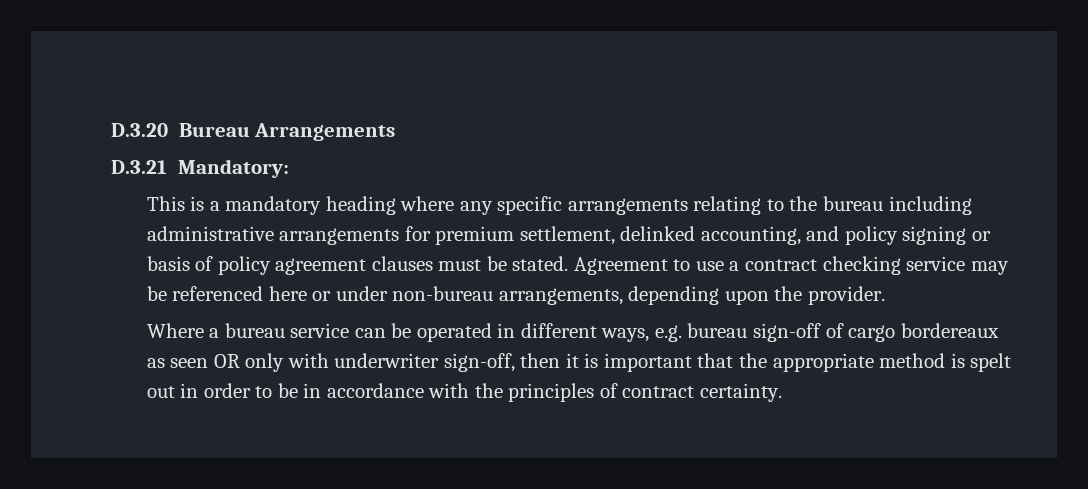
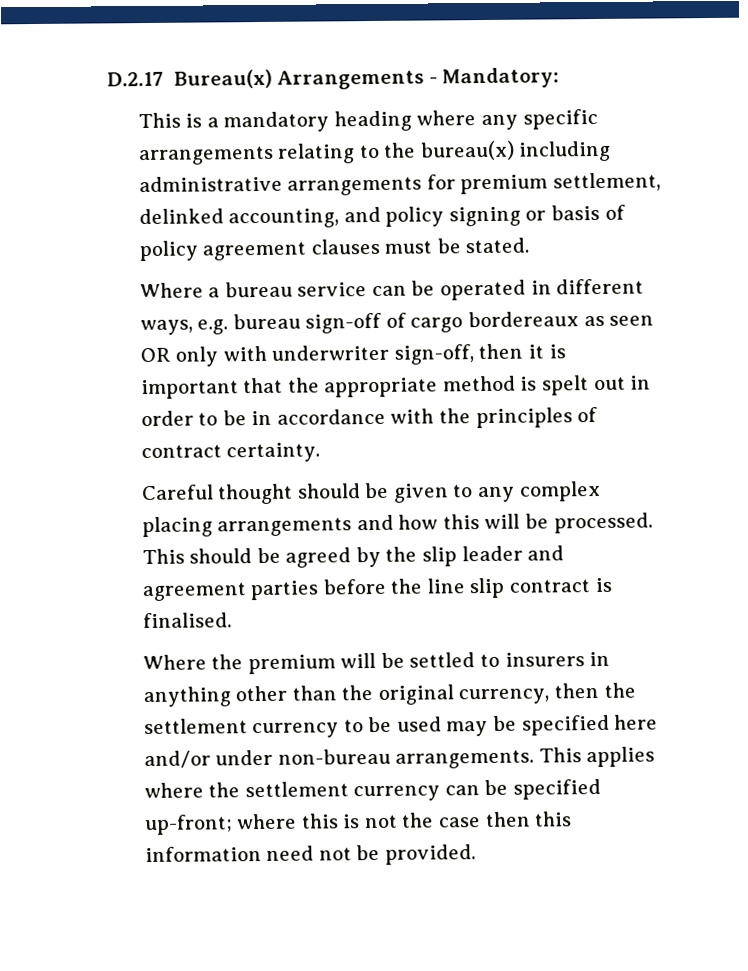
[111,123,250,137] D.3.20 Bureau -> [107,68,273,89] D.2.17 Bureau(x)
[111,160,168,174] // D.3.21 -> [428,76,438,84] -
[823,196,884,211] bureau -> [419,140,515,161] bureau(x)
[573,256,1009,275] [146,286,885,305] Agreement to use a contract checking service may be referenced here or under non-bureau arrangements, depending upon the provider. -> (530, 245) none
(783, 392) none -> [140,480,601,505] [141,512,653,538] [141,545,565,568] [141,577,612,602] [142,612,232,629] [142,651,611,675] [142,682,636,708] [143,714,659,739] [143,746,656,769] [143,778,602,802] [143,811,573,836] [144,844,476,865] // Careful thought should be given to any complex placing arrangements and how this will be processed. This should be agreed by the slip leader and agreement parties before the line slip contract is finalised. // Where the premium will be settled to insurers in anything other than the original currency, then the settlement currency to be used may be specified here and/or under non-bureau arrangements. This applies where the settlement currency can be specified up-front; where this is not the case then this information need not be provided.

